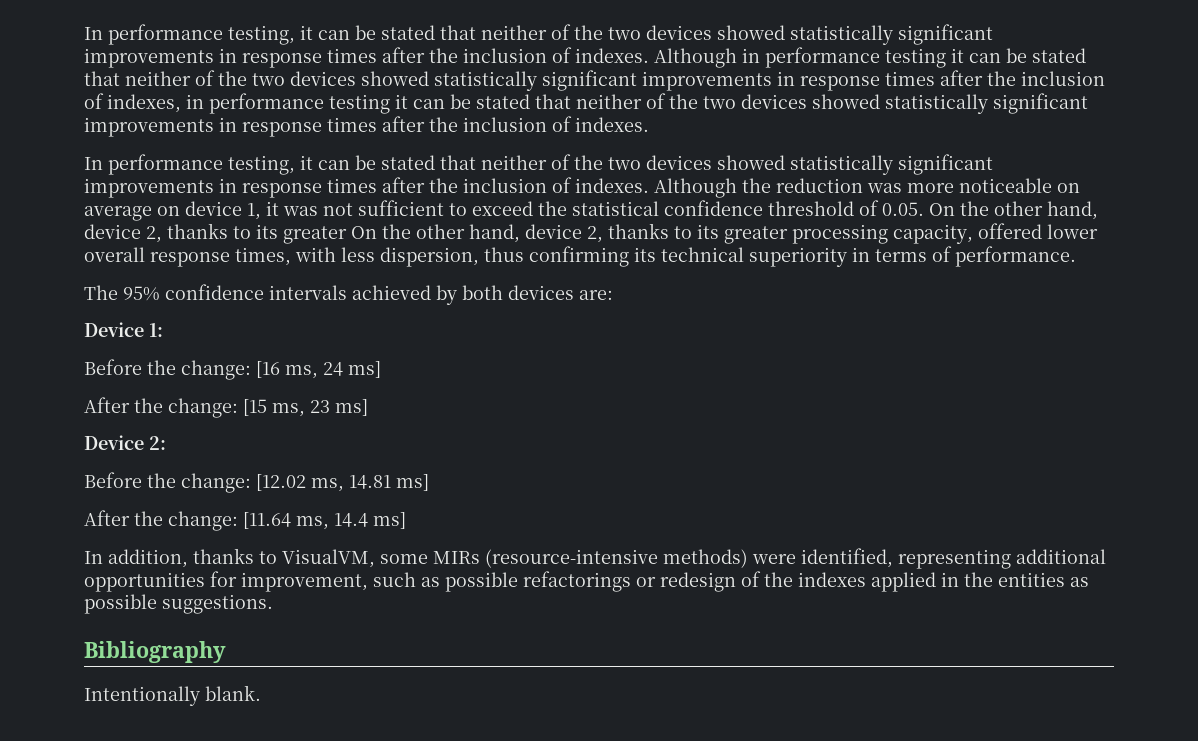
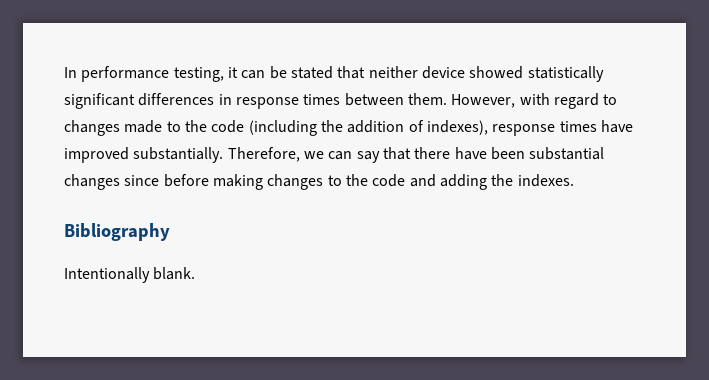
[84,24,993,45] [84,47,1086,68] [84,70,1105,91] [84,93,1088,114] [84,116,649,137] [84,154,993,175] [84,177,1080,198] [84,200,1098,221] [84,223,1098,244] [84,246,1076,267] [84,284,613,305] [84,322,163,337] [84,359,381,380] [84,397,368,418] [84,435,166,450] [84,472,429,493] [84,510,406,531] [84,548,1106,569] [84,571,1089,592] [84,594,273,614] In performance testing, it can be stated that neither of the two devices showed statistically significant improvements in response times after the inclusion of indexes. Although in performance testing it can be stated that neither of the two devices showed statistically significant improvements in response times after the inclusion of indexes, in performance testing it can be stated that neither of the two devices showed statistically significant improvements in response times after the inclusion of indexes. // In performance testing, it can be stated that neither of the two devices showed statistically significant improvements in response times after the inclusion of indexes. Although the reduction was more noticeable on average on device 1, it was not sufficient to exceed the statistical confidence threshold of 0.05. On the other hand, device 2, thanks to its greater On the other hand, device 2, thanks to its greater processing capacity, offered lower overall response times, with less dispersion, thus confirming its technical superiority in terms of performance. // The 95% confidence intervals achieved by both devices are: // Device 1: // Before the change: [16 ms, 24 ms] // After the change: [15 ms, 23 ms] // Device 2: // Before the change: [12.02 ms, 14.81 ms] // After the change: [11.64 ms, 14.4 ms] // In addition, thanks to VisualVM, some MIRs (resource-intensive methods) were identified, representing additional opportunities for improvement, such as possible refactorings or redesign of the indexes applied in the entities as possible suggestions. -> [64,66,604,82] [64,93,618,109] [64,120,633,136] [64,147,605,163] [64,174,574,190] In performance testing, it can be stated that neither device showed statistically significant differences in response times between them. However, with regard to changes made to the code (including the addition of indexes), response times have improved substantially. Therefore, we can say that there have been substantial changes since before making changes to the code and adding the indexes.

